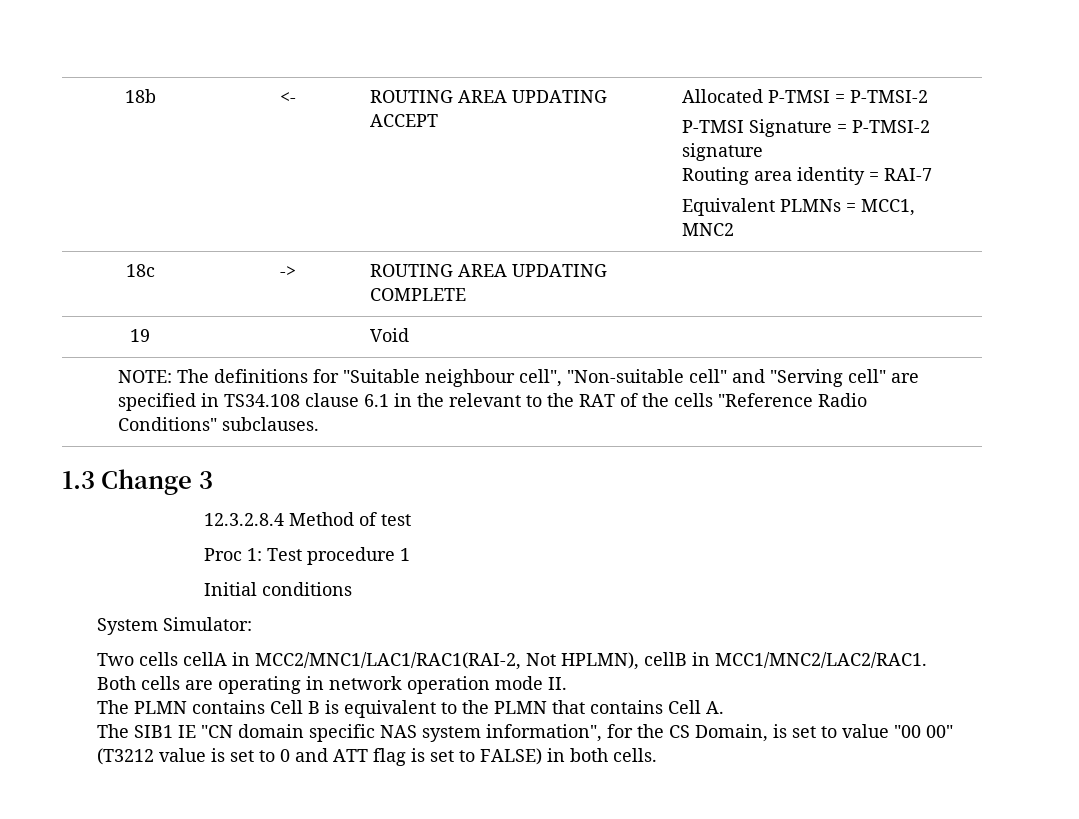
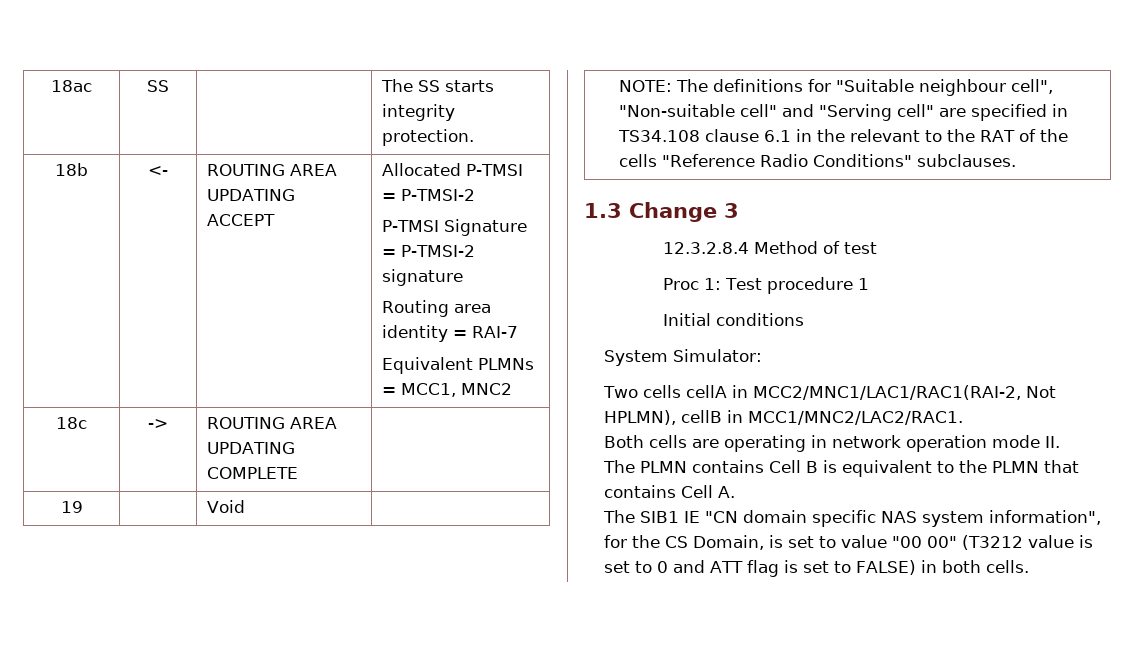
(124, 96) none -> [51,80,92,92] [147,80,169,92] [381,79,495,92] [382,104,456,121] [382,129,475,146] 18ac | SS | | The SS starts integrity protection. //

